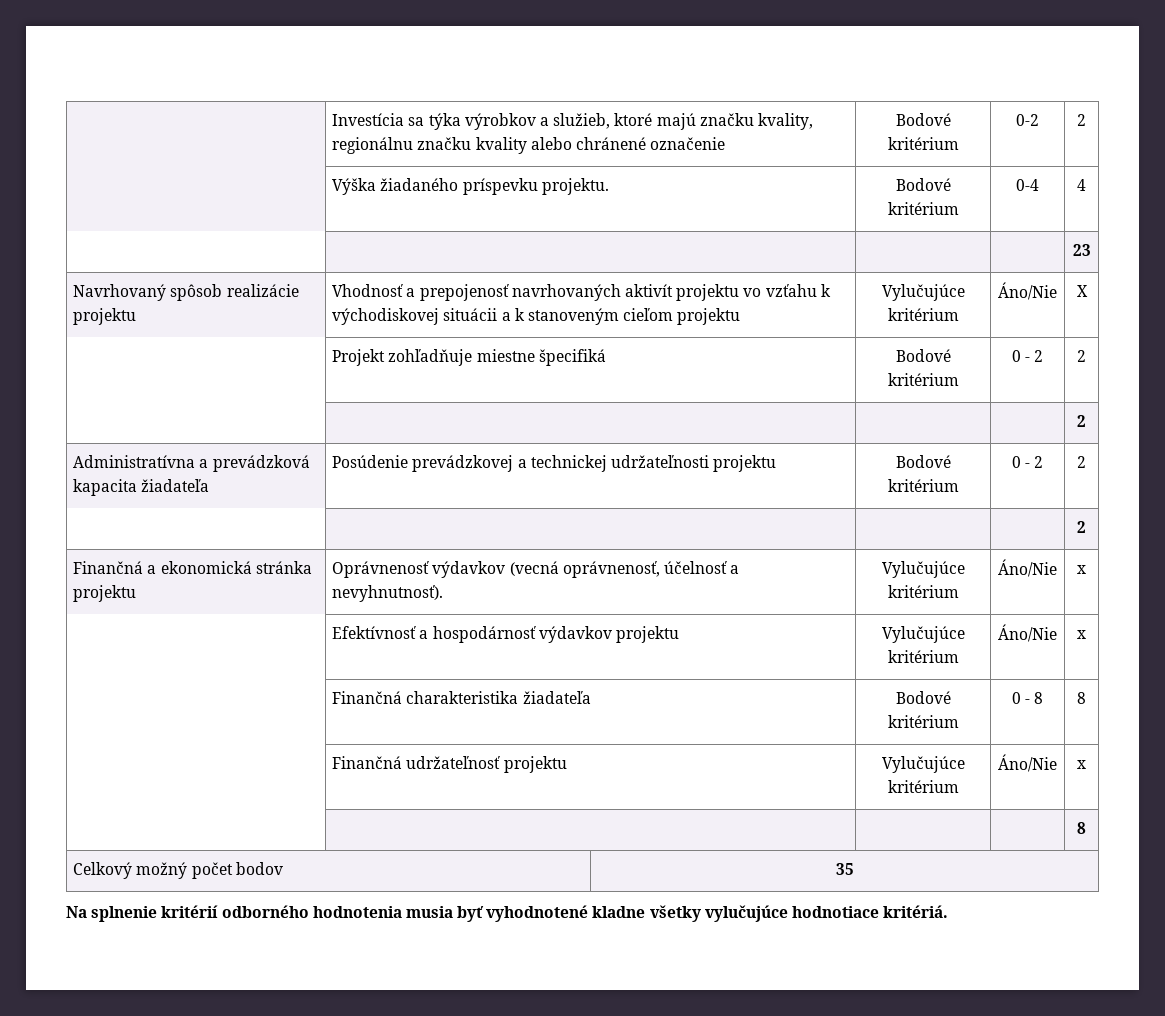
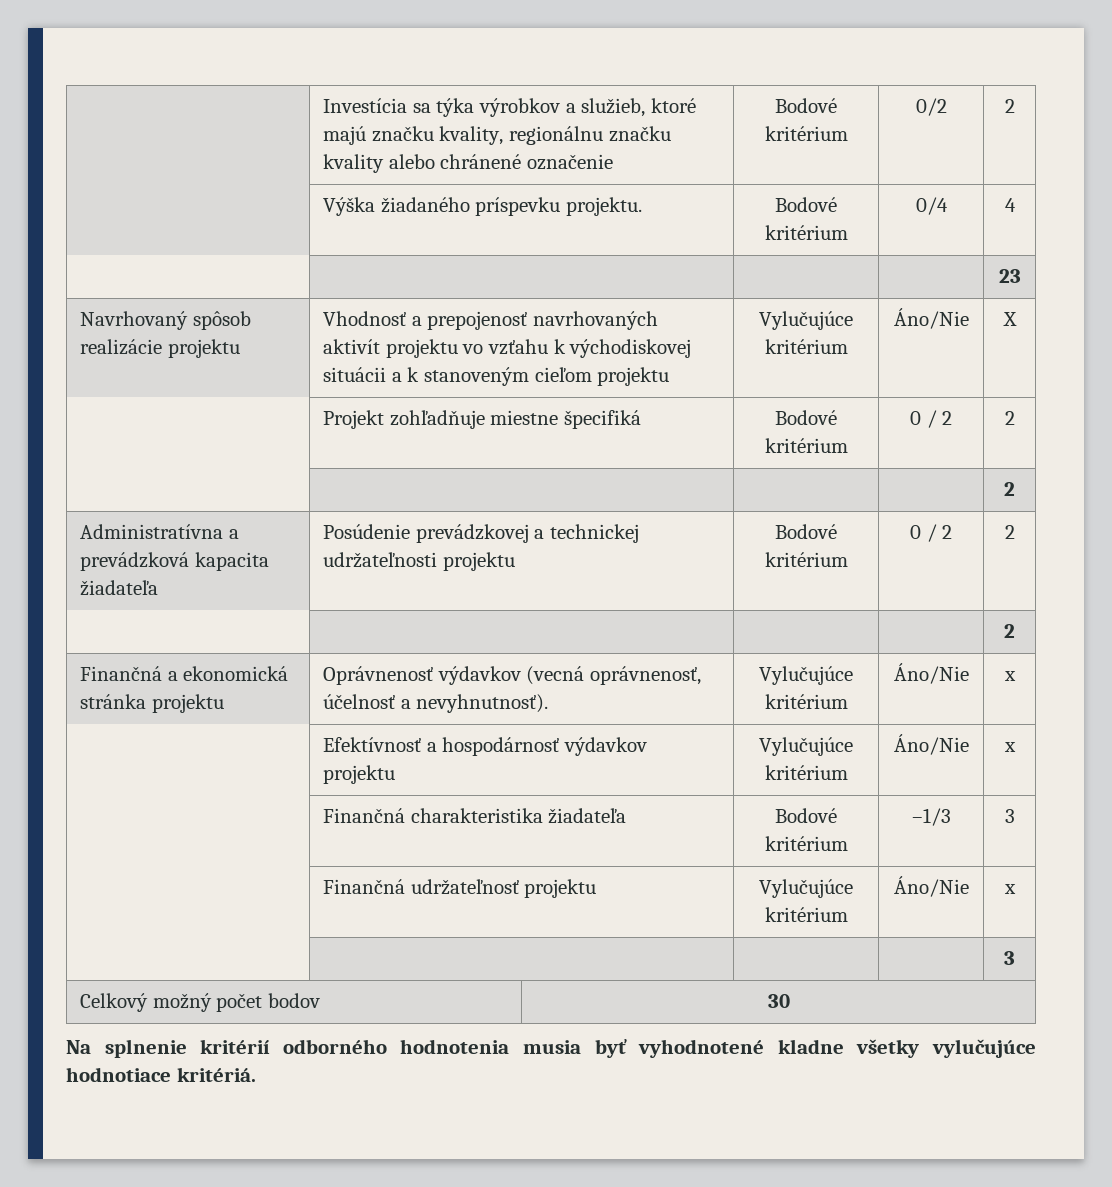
[1016,114,1039,126] 0-2 -> [915,98,947,116] 0/2
[1016,179,1039,191] 0-4 -> [915,197,948,215] 0/4
[1025,357,1030,362] - -> [926,410,937,428] /
[1025,463,1030,468] - -> [926,524,937,542] /
[1011,692,1044,704] [1077,692,1086,704] 0 - 8 | 8 -> [911,808,951,826] [1004,809,1015,823] –1/3 | 3
[1077,822,1086,834] 8 -> [1004,951,1015,965] 3
[835,863,854,875] 35 -> [767,994,790,1008] 30

